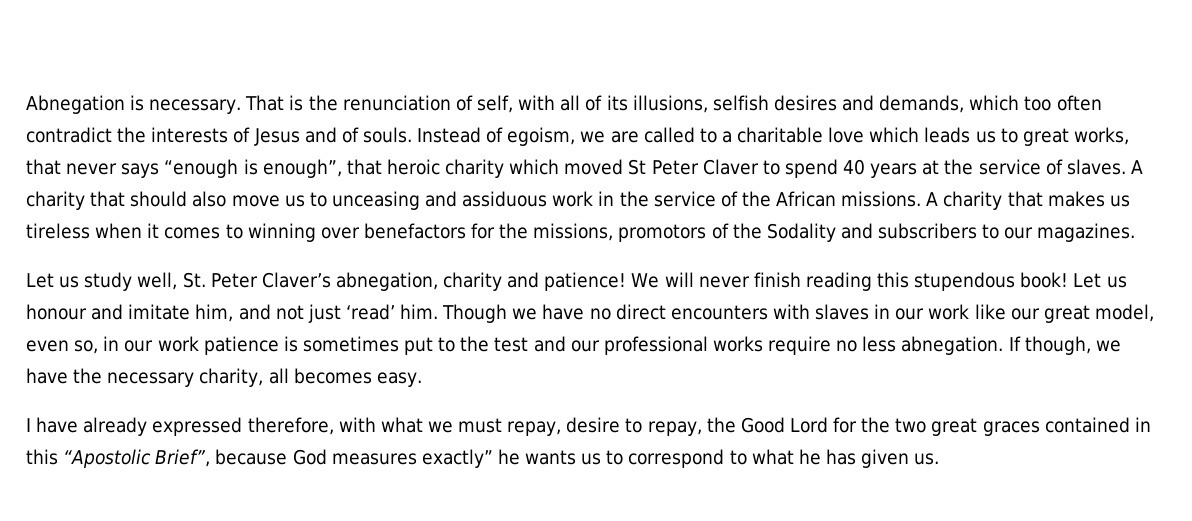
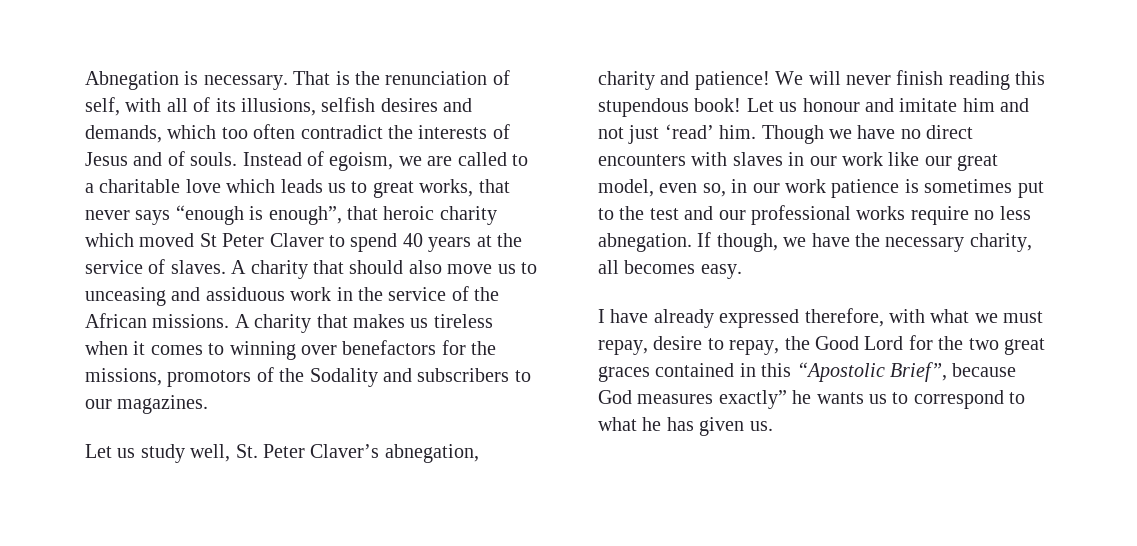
[195,304,234,322] him, -> [962,98,995,112] him

